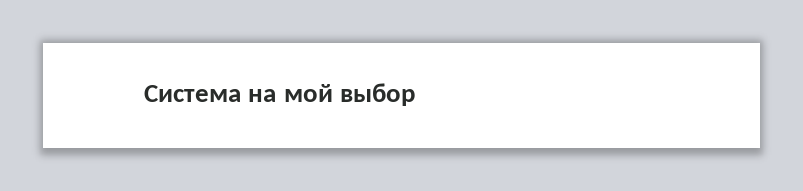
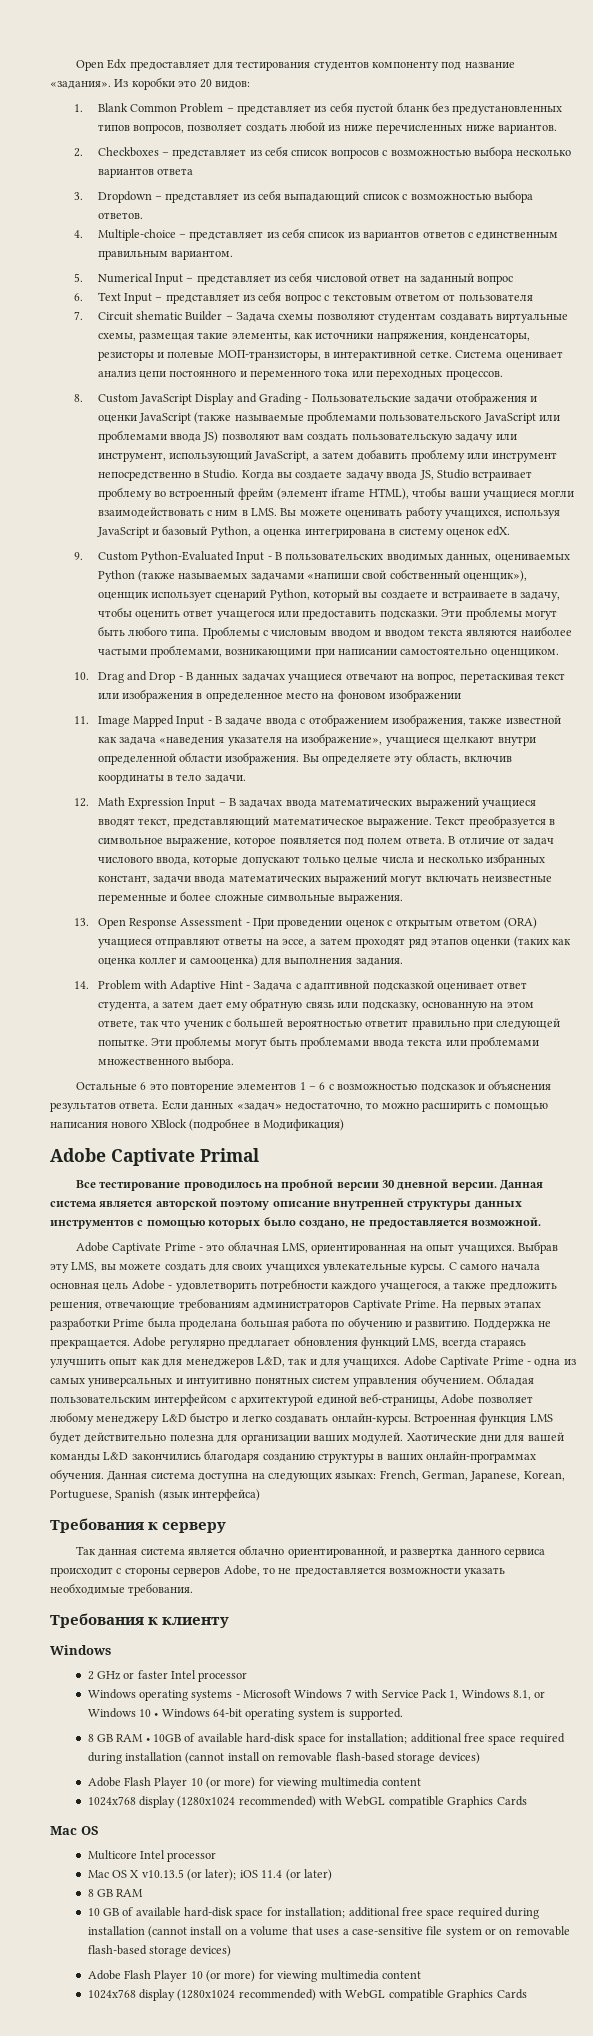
[144,83,415,106] Система на мой выбор -> [75,59,515,71] [50,77,250,90] [73,102,563,115] [97,121,557,134] [73,146,572,159] [97,168,193,178] [73,190,533,203] [97,212,143,219] [73,228,559,241] [97,250,233,260] [73,272,514,285] [73,291,533,304] [73,311,568,323] [97,332,531,342] [97,349,563,361] [97,370,503,380] [73,392,537,405] [97,411,561,424] [97,430,517,443] [97,449,557,462] [97,469,533,481] [97,487,575,500] [97,506,561,519] [96,525,511,538] [73,551,570,563] [97,569,528,582] [97,589,561,601] [97,607,557,620] [97,626,572,639] [97,645,559,658] [73,671,566,683] [97,689,462,702] [73,714,561,727] [97,733,536,746] [97,752,513,765] [97,774,246,784] [73,797,536,809] [97,815,556,828] [97,836,555,847] [97,853,545,866] [97,873,553,885] [97,891,404,904] [73,917,538,929] [97,936,572,948] [97,955,403,967] [73,980,528,992] [97,998,534,1011] [97,1017,561,1030] [97,1036,539,1049] [97,1055,234,1068] [75,1080,552,1093] [50,1100,548,1112] [50,1118,344,1131] [50,1148,259,1166] [75,1179,544,1191] [50,1198,522,1210] [50,1217,541,1229] [75,1241,558,1254] [50,1262,540,1273] [50,1279,557,1292] [50,1298,541,1311] [50,1317,552,1330] [50,1336,526,1349] [50,1356,576,1368] [50,1374,534,1387] [50,1393,533,1406] [50,1412,553,1425] [50,1431,564,1444] [50,1450,536,1463] [50,1469,565,1482] [50,1489,261,1501] [50,1518,227,1533] [75,1545,546,1558] [50,1565,506,1577] [50,1583,194,1596] [50,1613,230,1628] [50,1645,111,1655] [87,1670,248,1682] [87,1689,546,1701] [87,1708,403,1720] [87,1733,565,1745] [87,1752,480,1764] [87,1777,421,1789] [87,1796,527,1808] [50,1826,99,1835] [87,1850,217,1862] [87,1869,332,1881] [87,1889,144,1897] [87,1907,540,1919] [87,1926,570,1938] [87,1945,232,1957] [87,1970,421,1982] [87,1989,527,2001] Open Edx предоставляет для тестирования студентов компоненту под название «задания». Из коробки это 20 видов: // 1. Blank Common Problem – представляет из себя пустой бланк без предустановленных типов вопросов, позволяет создать любой из ниже перечисленных ниже вариантов. // 2. Checkboxes – представляет из себя список вопросов с возможностью выбора несколько вариантов ответа // 3. Dropdown – представляет из себя выпадающий список с возможностью выбора ответов. // 4. Multiple-choice – представляет из себя список из вариантов ответов с единственным правильным вариантом. // 5. Numerical Input – представляет из себя числовой ответ на заданный вопрос // 6. Text Input – представляет из себя вопрос с текстовым ответом от пользователя // 7. Circuit shematic Builder – Задача схемы позволяют студентам создавать виртуальные схемы, размещая такие элементы, как источники напряжения, конденсаторы, резисторы и полевые МОП-транзисторы, в интерактивной сетке. Система оценивает анализ цепи постоянного и переменного тока или переходных процессов. // 8. Custom JavaScript Display and Grading - Пользовательские задачи отображения и оценки JavaScript (также называемые проблемами пользовательского JavaScript или проблемами ввода JS) позволяют вам создать пользовательскую задачу или инструмент, использующий JavaScript, а затем добавить проблему или инструмент непосредственно в Studio. Когда вы создаете задачу ввода JS, Studio встраивает проблему во встроенный фрейм (элемент iframe HTML), чтобы ваши учащиеся могли взаимодействовать с ним в LMS. Вы можете оценивать работу учащихся, используя JavaScript и базовый Python, а оценка интегрирована в систему оценок edX. // 9. Custom Python-Evaluated Input - В пользовательских вводимых данных, оцениваемых Python (также называемых задачами «напиши свой собственный оценщик»), оценщик использует сценарий Python, который вы создаете и встраиваете в задачу, чтобы оценить ответ учащегося или предоставить подсказки. Эти проблемы могут быть любого типа. Проблемы с числовым вводом и вводом текста являются наиболее частыми проблемами, возникающими при написании самостоятельно оценщиком. // 10. Drag and Drop - В данных задачах учащиеся отвечают на вопрос, перетаскивая текст или изображения в определенное место на фоновом изображении // 11. Image Mapped Input - В задаче ввода с отображением изображения, также известной как задача «наведения указателя на изображение», учащиеся щелкают внутри определенной области изображения. Вы определяете эту область, включив координаты в тело задачи. // 12. Math Expression Input – В задачах ввода математических выражений учащиеся вводят текст, представляющий математическое выражение. Текст преобразуется в символьное выражение, которое появляется под полем ответа. В отличие от задач числового ввода, которые допускают только целые числа и несколько избранных констант, задачи ввода математических выражений могут включать неизвестные переменные и более сложные символьные выражения. // 13. Open Response Assessment - При проведении оценок с открытым ответом (ORA) учащиеся отправляют ответы на эссе, а затем проходят ряд этапов оценки (таких как оценка коллег и самооценка) для выполнения задания. // 14. Problem with Adaptive Hint - Задача с адаптивной подсказкой оценивает ответ студента, а затем дает ему обратную связь или подсказку, основанную на этом ответе, так что ученик с большей вероятностью ответит правильно при следующей попытке. Эти проблемы могут быть проблемами ввода текста или проблемами множественного выбора. // Остальные 6 это повторение элементов 1 – 6 с возможностью подсказок и объяснения результатов ответа. Если данных «задач» недостаточно, то можно расширить с помощью написания нового XBlock (подробнее в Модификация) // Adobe Captivate Primal // Все тестирование проводилось на пробной версии 30 дневной версии. Данная система является авторской поэтому описание внутренней структуры данных инструментов с помощью которых было создано, не предоставляется возможной. // Adobe Captivate Prime - это облачная LMS, ориентированная на опыт учащихся. Выбрав эту LMS, вы можете создать для своих учащихся увлекательные курсы. С самого начала основная цель Adobe - удовлетворить потребности каждого учащегося, а также предложить решения, отвечающие требованиям администраторов Captivate Prime. На первых этапах разработки Prime была проделана большая работа по обучению и развитию. Поддержка не прекращается. Adobe регулярно предлагает обновления функций LMS, всегда стараясь улучшить опыт как для менеджеров L&D, так и для учащихся. Adobe Captivate Prime - одна из самых универсальных и интуитивно понятных систем управления обучением. Обладая пользовательским интерфейсом с архитектурой единой веб-страницы, Adobe позволяет любому менеджеру L&D быстро и легко создавать онлайн-курсы. Встроенная функция LMS будет действительно полезна для организации ваших модулей. Хаотические дни для вашей команды L&D закончились благодаря созданию структуры в ваших онлайн-программах обучения. Данная система доступна на следующих языках: French, German, Japanese, Korean, Portuguese, Spanish (язык интерфейса) // Требования к серверу // Так данная система является облачно ориентированной, и развертка данного сервиса происходит с стороны серверов Adobe, то не предоставляется возможности указать необходимые требования. // Требования к клиенту // Windows // 2 GHz or faster Intel processor // Windows operating systems - Microsoft Windows 7 with Service Pack 1, Windows 8.1, or Windows 10 • Windows 64-bit operating system is supported. // 8 GB RAM • 10GB of available hard-disk space for installation; additional free space required during installation (cannot install on removable flash-based storage devices) // Adobe Flash Player 10 (or more) for viewing multimedia content // 1024x768 display (1280x1024 recommended) with WebGL compatible Graphics Cards // Mac OS // Multicore Intel processor // Mac OS X v10.13.5 (or later); iOS 11.4 (or later) // 8 GB RAM // 10 GB of available hard-disk space for installation; additional free space required during installation (cannot install on a volume that uses a case-sensitive file system or on removable flash-based storage devices) // Adobe Flash Player 10 (or more) for viewing multimedia content // 1024x768 display (1280x1024 recommended) with WebGL compatible Graphics Cards

